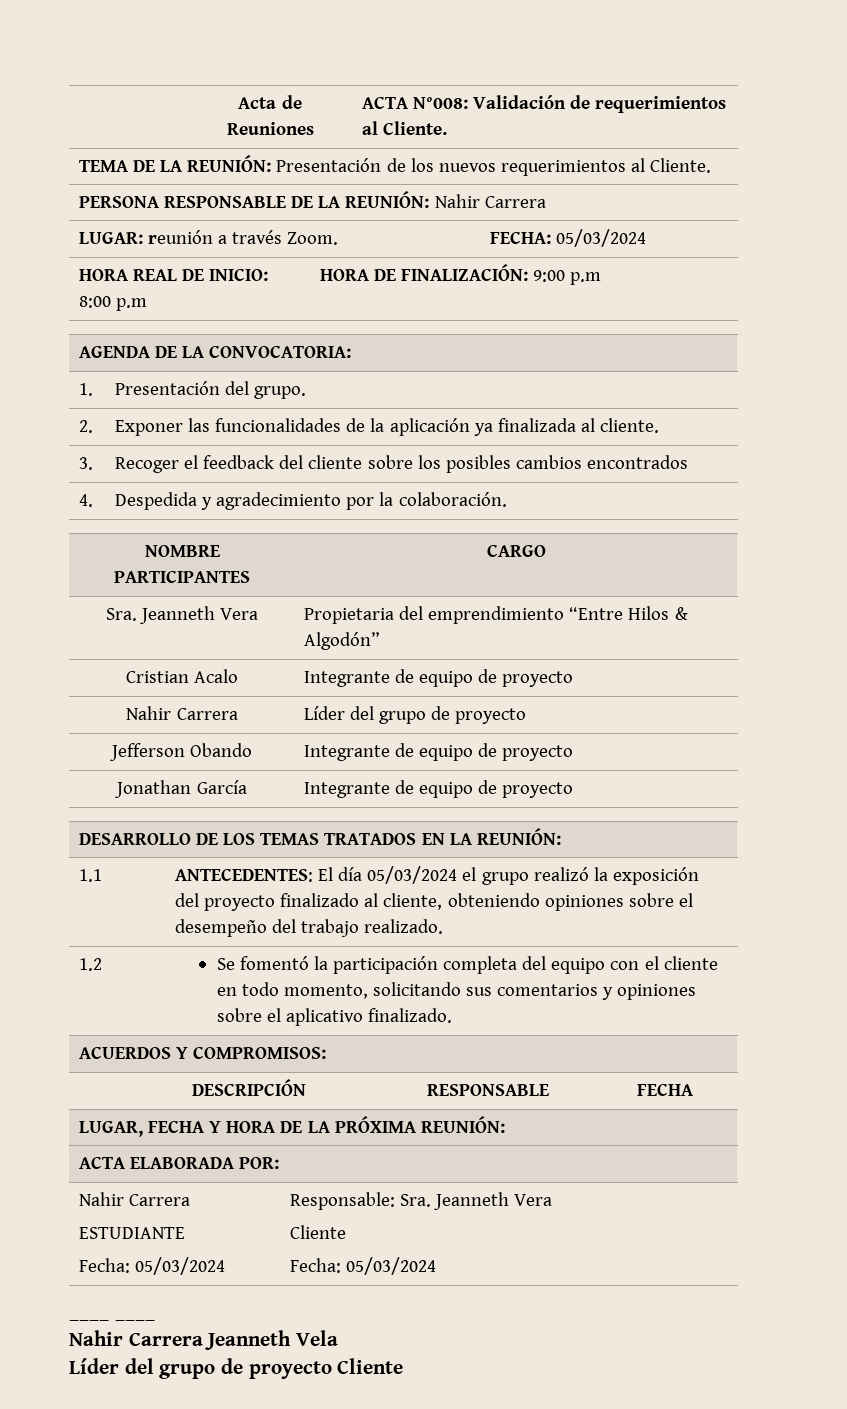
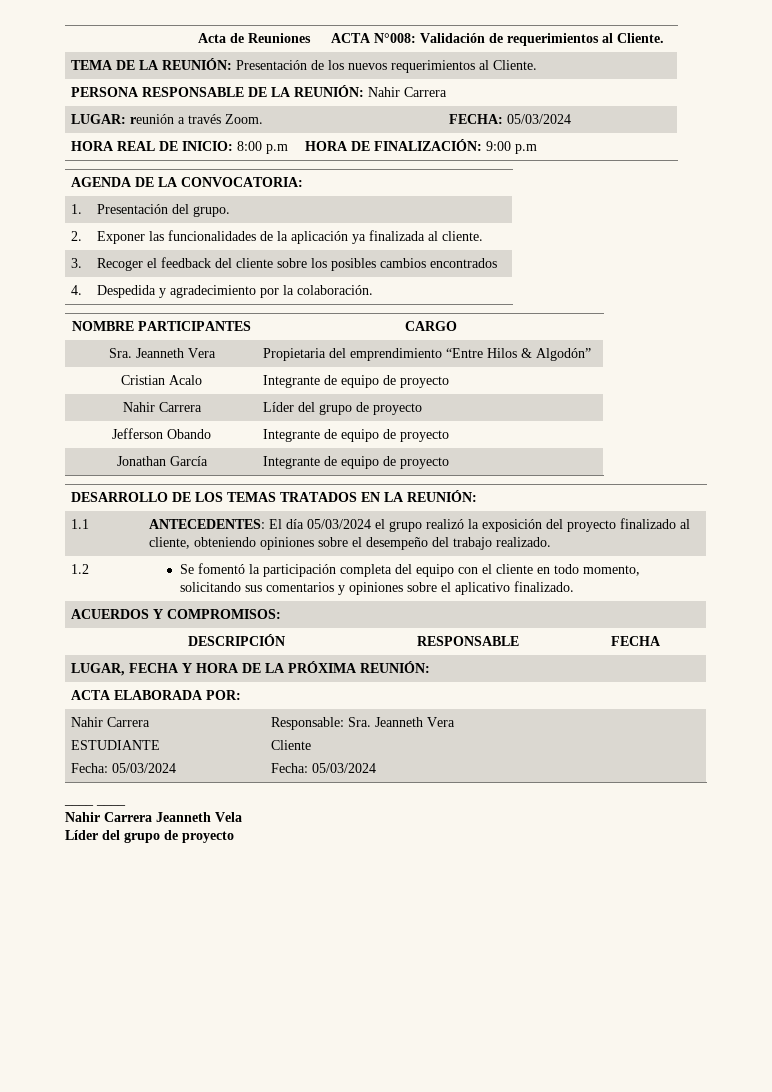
[337,1358,404,1374] Cliente -> (234, 837) none

